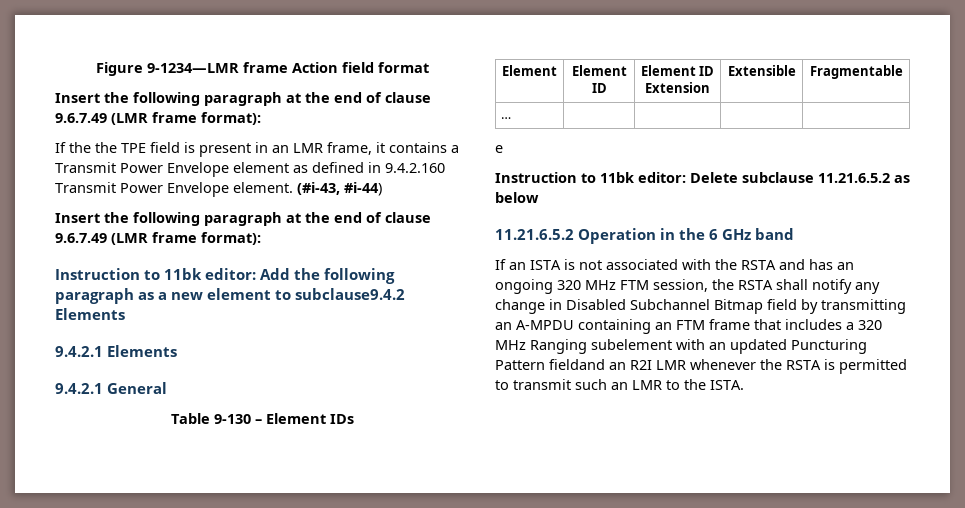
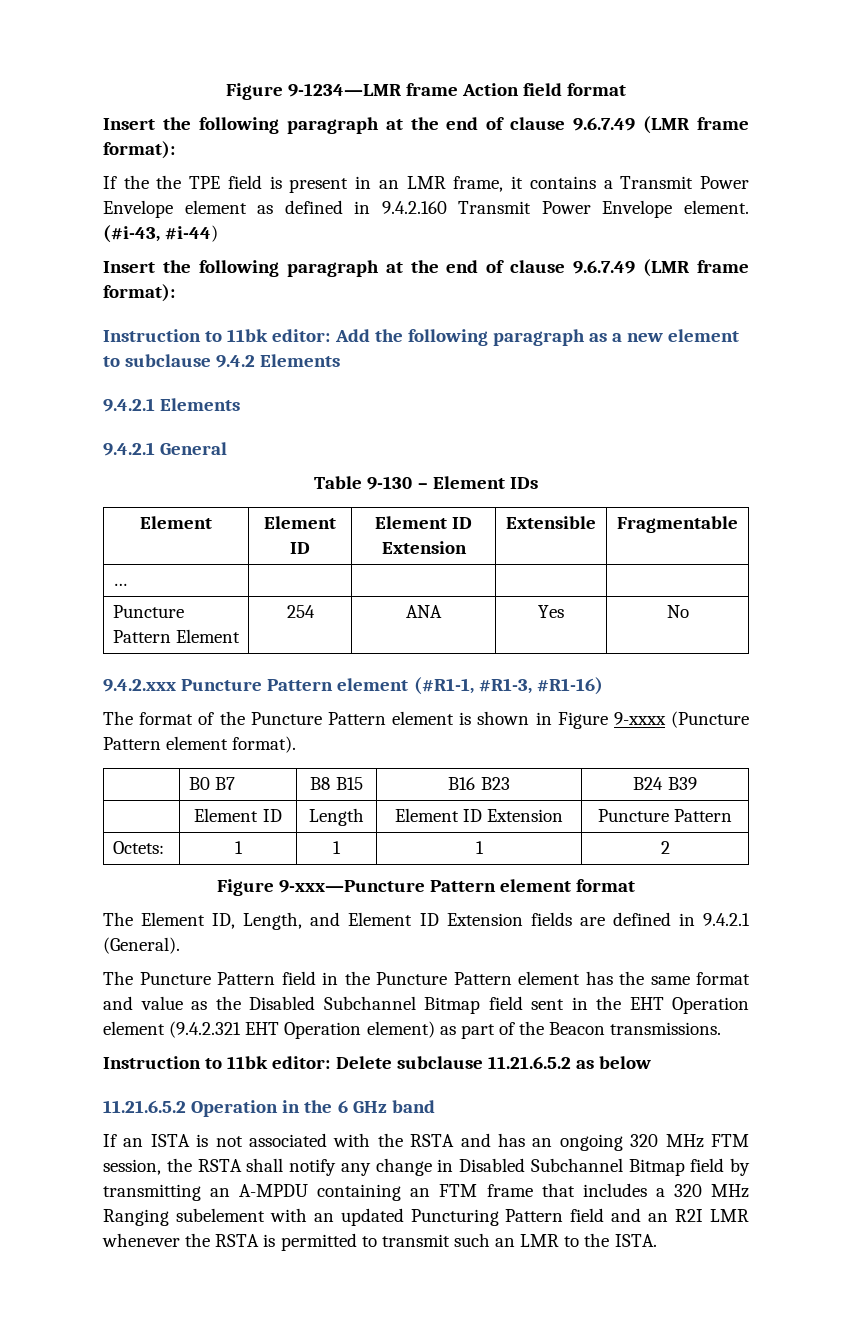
[295,288,405,300] subclause9.4.2 -> [125,354,256,368] subclause 9.4.2
[495,145,503,153] // e -> [112,605,184,618] [112,629,241,643] [286,605,315,618] [406,605,442,618] [538,605,564,618] [666,605,689,618] [103,677,603,695] [103,711,749,729] [103,736,297,753] [188,777,236,790] [310,777,363,790] [448,777,510,790] [633,777,697,790] [194,808,282,822] [309,808,364,826] [394,808,564,822] [597,809,733,822] [112,841,164,854] [234,841,243,854] [333,841,341,854] [475,841,484,854] [660,841,670,854] [216,879,636,896] [103,912,750,930] [103,937,180,954] [103,971,750,985] [103,996,749,1014] [103,1021,722,1039] // Puncture Pattern Element | 254 | ANA | Yes | No // 9.4.2.xxx Puncture Pattern element (#R1-1, #R1-3, #R1-16) // The format of the Puncture Pattern element is shown in Figure 9-xxxx (Puncture Pattern element format). // | B0 B7 | B8 B15 | B16 B23 | B24 B39 // | Element ID | Length | Element ID Extension | Puncture Pattern // Octets: | 1 | 1 | 1 | 2 // Figure 9-xxx—Puncture Pattern element format // The Element ID, Length, and Element ID Extension fields are defined in 9.4.2.1 (General). // The Puncture Pattern field in the Puncture Pattern element has the same format and value as the Disabled Subchannel Bitmap field sent in the EHT Operation element (9.4.2.321 EHT Operation element) as part of the Beacon transmissions.
[549,359,605,370] fieldand -> [570,1208,642,1222] field and

